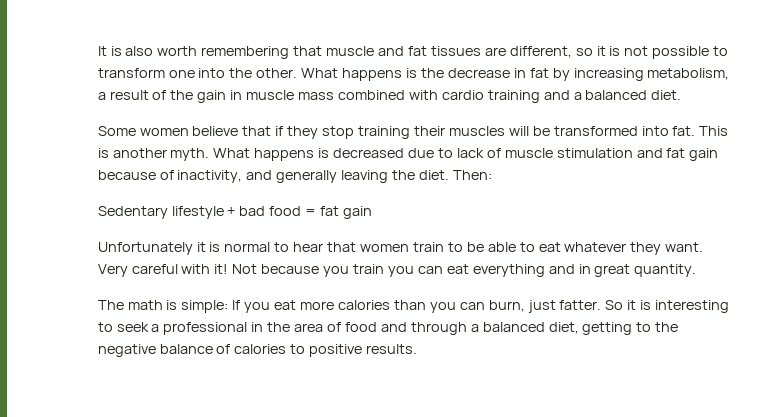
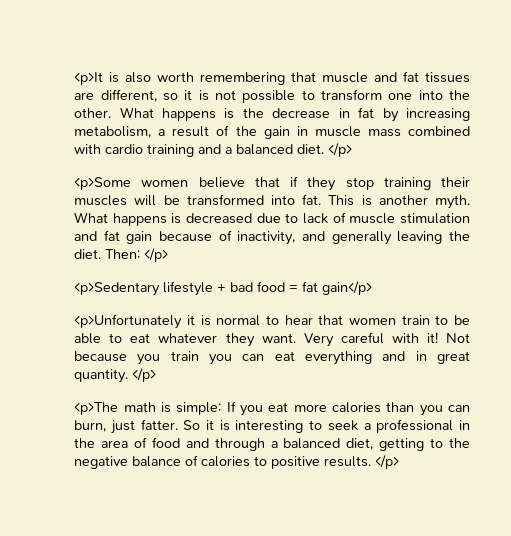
[97,46,107,56] It -> [74,72,104,85] <p>It
[97,126,136,136] // Some -> [328,143,353,157] [74,177,132,190] </p> // <p>Some
[97,206,168,219] // Sedentary -> [144,248,169,262] [74,282,161,296] </p> // <p>Sedentary
[343,206,373,219] [97,242,193,255] gain // Unfortunately -> [322,281,373,295] [74,314,183,329] gain</p> // <p>Unfortunately
[97,300,124,310] // The -> [132,368,157,382] [74,402,119,415] </p> // <p>The
(418, 349) none -> [375,455,400,469] </p>

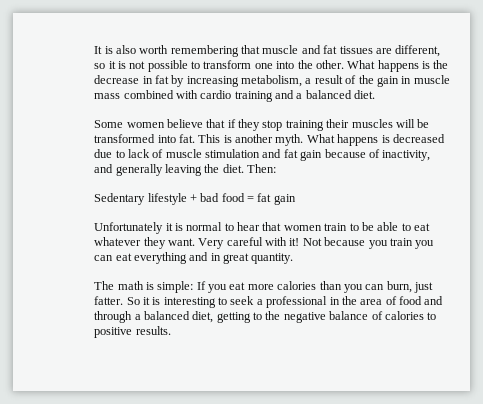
[74,72,104,85] <p>It -> [94,46,103,54] It
[328,143,353,157] [74,177,132,190] </p> // <p>Some -> [94,120,124,128] // Some
[144,248,169,262] [74,282,161,296] </p> // <p>Sedentary -> [94,193,146,205] // Sedentary
[322,281,373,295] [74,314,183,329] gain</p> // <p>Unfortunately -> [273,194,296,205] [94,222,164,234] gain // Unfortunately
[132,368,157,382] [74,402,119,415] </p> // <p>The -> [94,281,115,290] // The
[375,455,400,469] </p> -> (171, 330) none

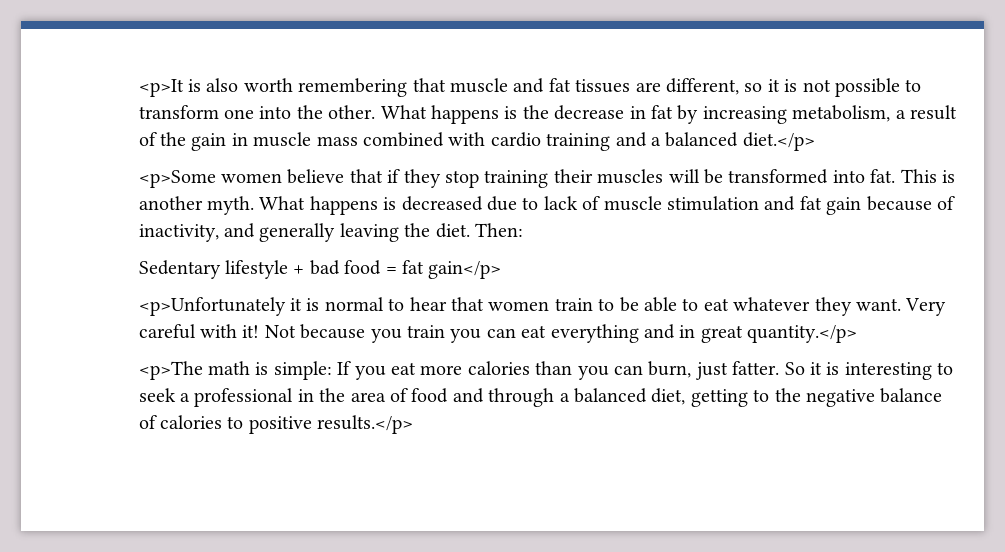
[94,46,103,54] It -> [138,79,184,97] <p>It
[354,90,376,99] [94,120,124,128] diet. // Some -> [742,132,815,151] [138,170,216,188] diet.</p> // <p>Some
[273,194,296,205] [94,222,164,234] gain // Unfortunately -> [428,261,502,279] [138,297,286,316] gain</p> // <p>Unfortunately
[251,253,294,264] [94,281,115,290] quantity. // The -> [747,325,858,343] [138,361,203,380] quantity.</p> // <p>The
[135,326,171,335] results. -> [317,415,414,434] results.</p>

